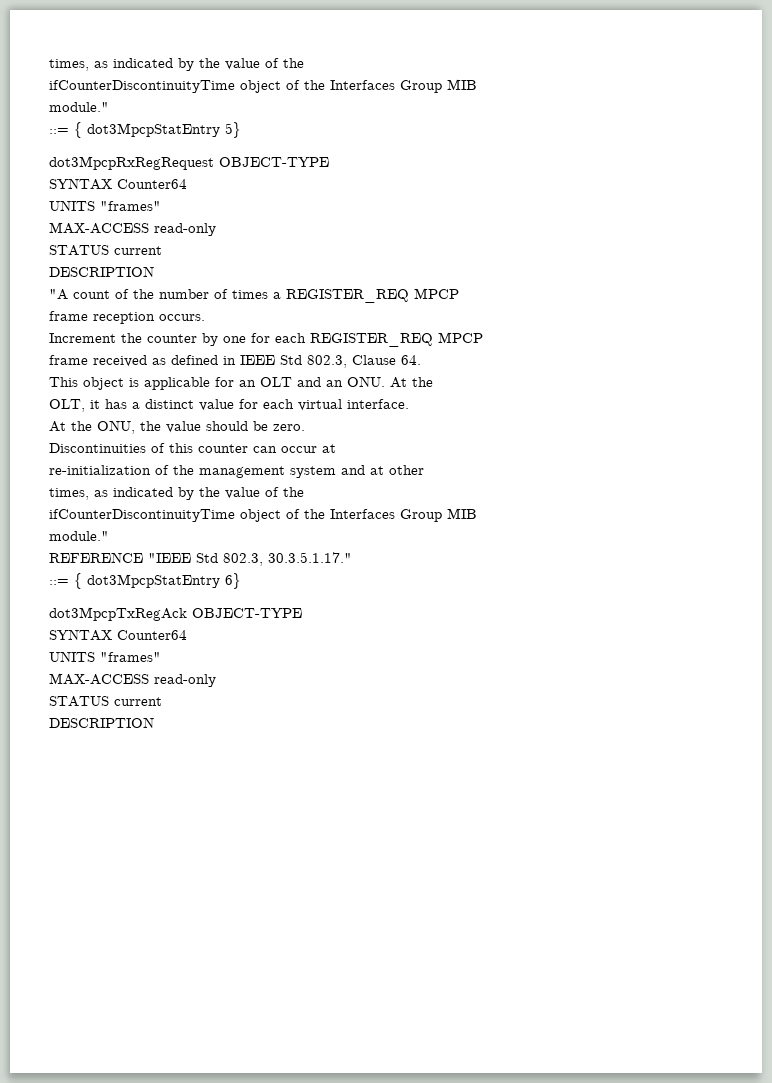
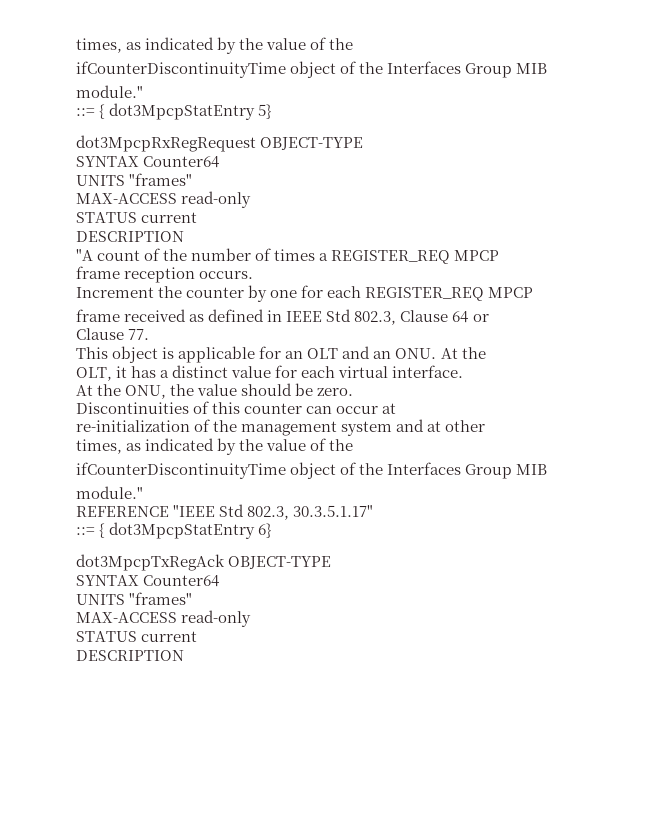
[401,355,421,365] 64. -> [452,311,489,323] [76,328,150,340] 64 or // Clause 77.
[268,552,352,563] 30.3.5.1.17." -> [293,505,374,517] 30.3.5.1.17"

